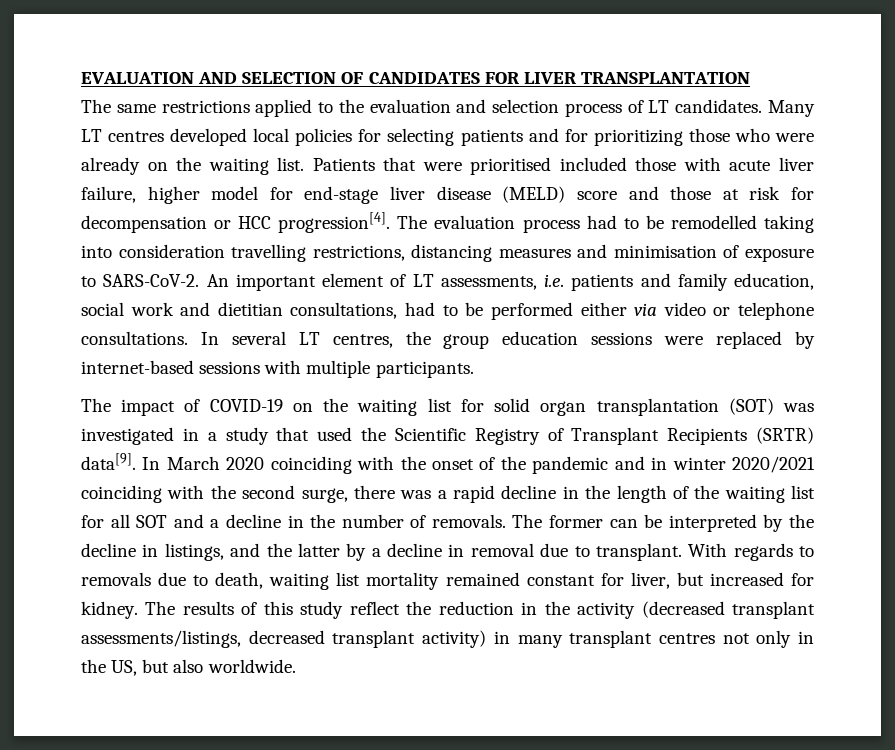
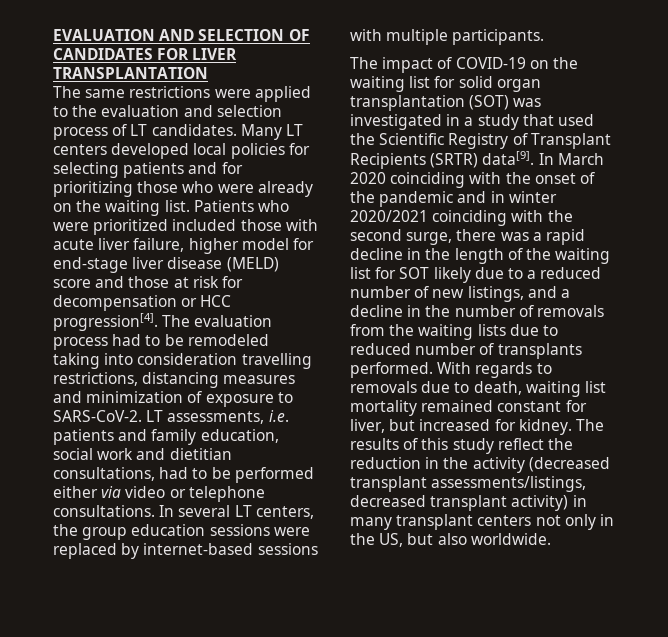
(250, 106) none -> [214,89,251,98] were
[108,131,165,142] centres -> [53,144,107,155] centers
[383,157,552,175] that were prioritised -> [257,200,289,212] [53,219,169,235] who were prioritized
[670,215,757,229] remodelled -> [187,334,269,346] remodeled
[613,245,717,258] minimisation -> [86,391,184,403] minimization
[206,273,407,291] An important element of -> (142, 416) none
[332,334,393,348] centres, -> [255,506,314,519] centers,
[110,514,168,528] all SOT -> [399,267,602,283] [350,286,524,302] SOT likely due to a reduced number of new listings,
[431,514,815,532] [81,543,682,561] removals. The former can be interpreted by the decline in listings, and the latter by a decline in removal due to transplant. -> [536,305,604,317] [350,324,558,340] [350,343,582,359] [350,362,433,378] removals from the waiting lists due to reduced number of transplants performed.
[658,633,715,644] centres -> [477,515,532,526] centers

